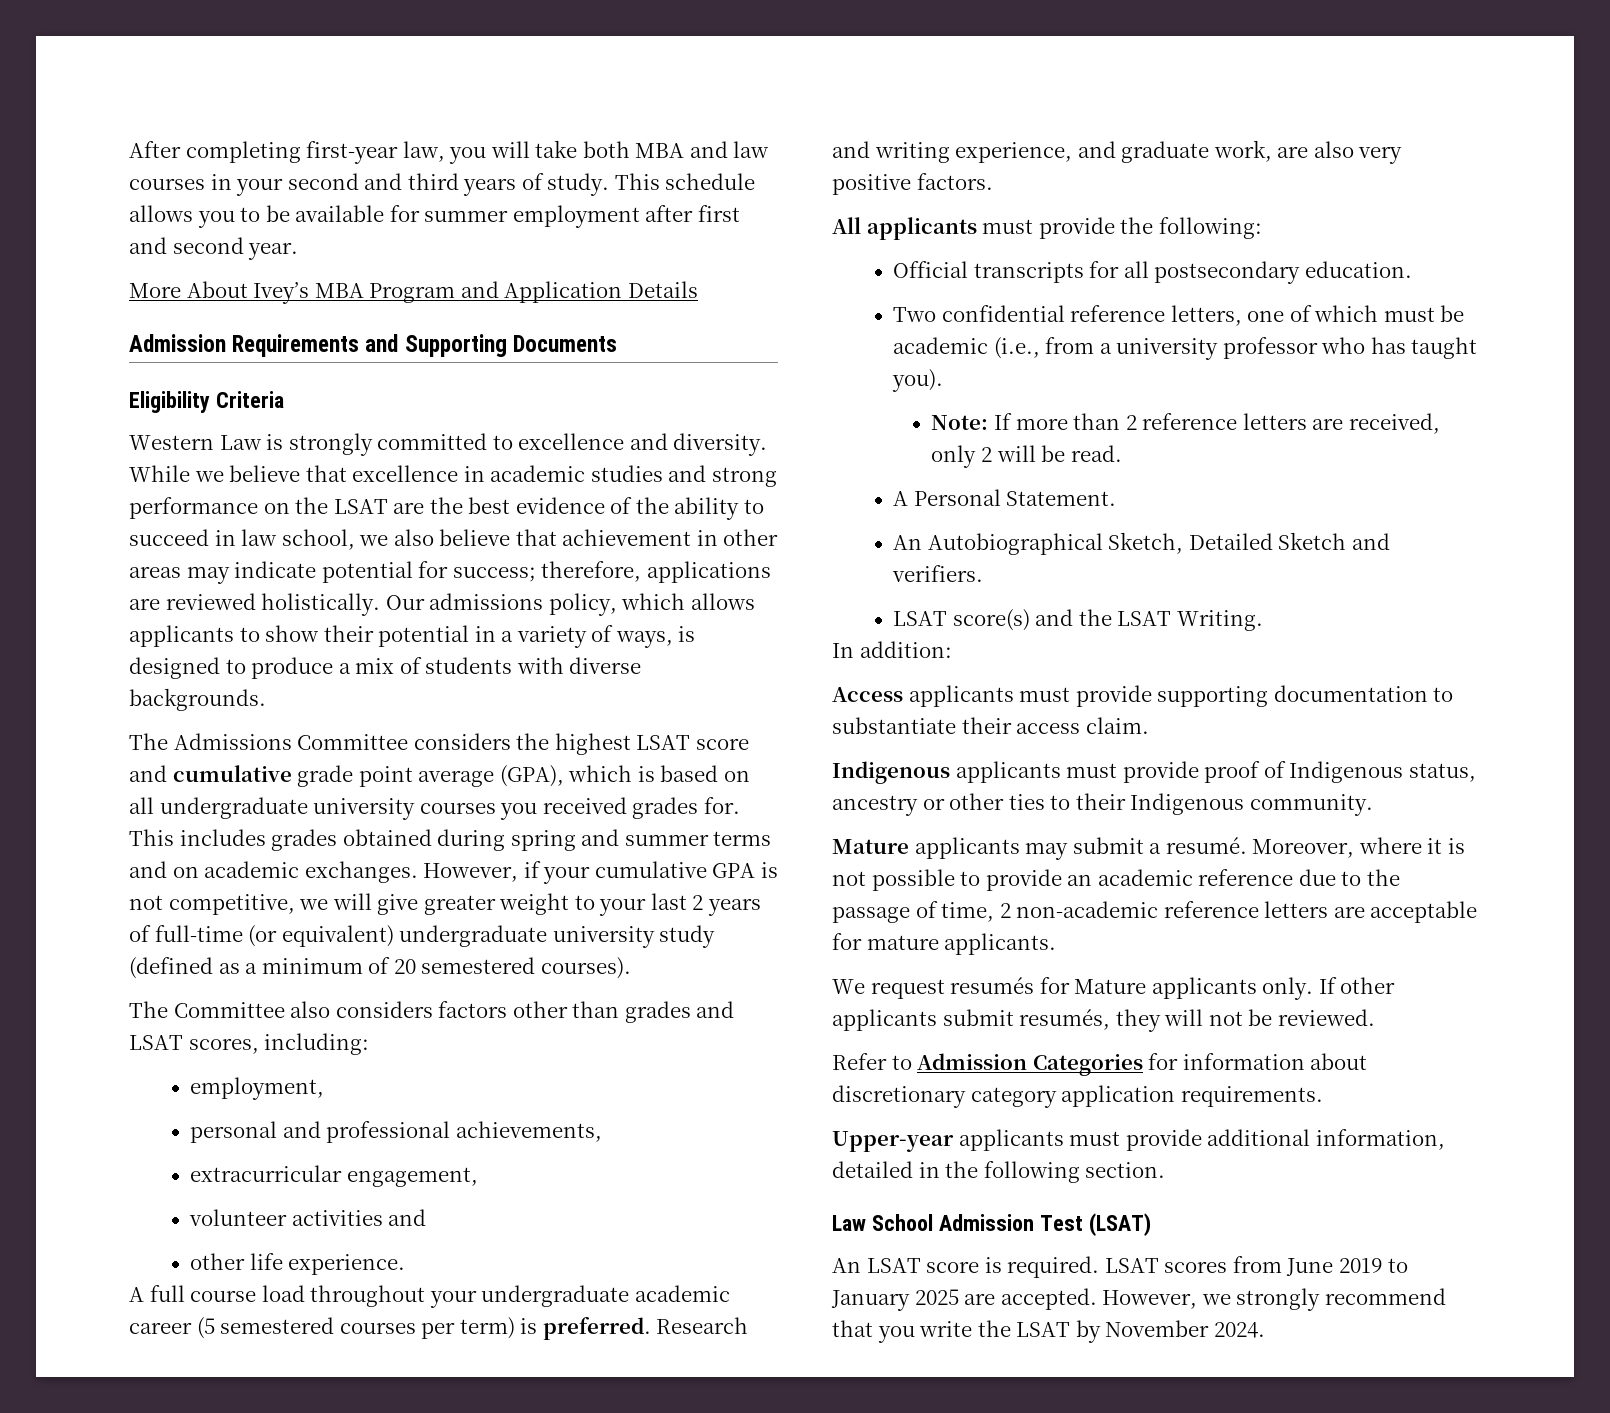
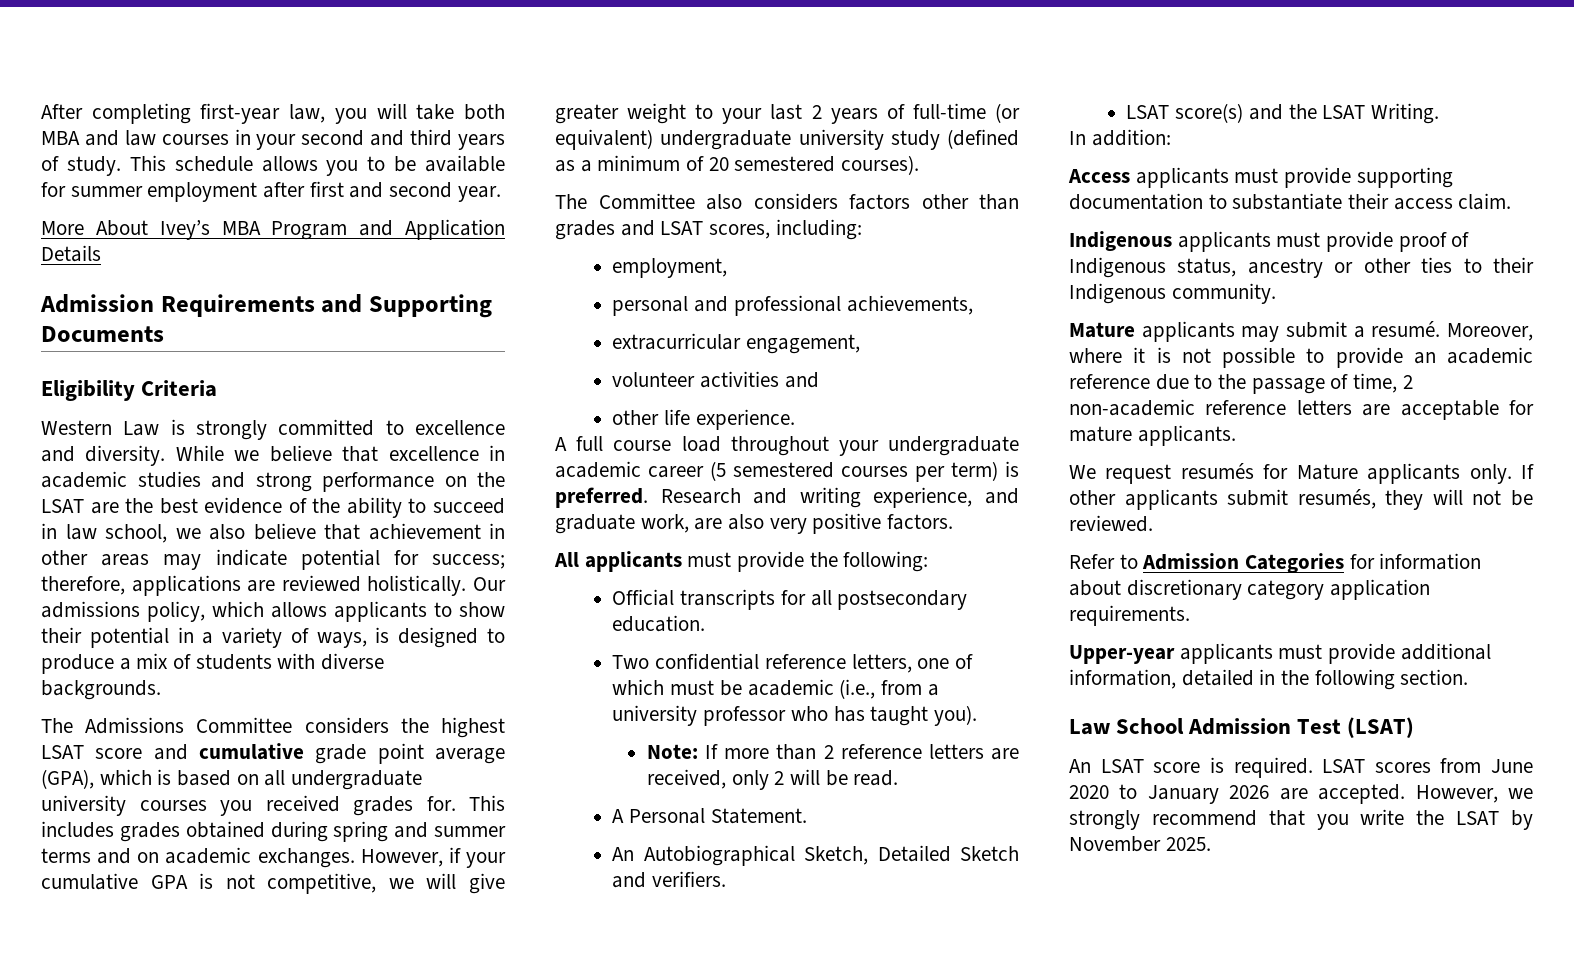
[1338,1258,1383,1273] 2019 -> [1069,785,1109,799] 2020
[914,1289,959,1305] 2025 -> [1229,785,1270,799] 2026
[1213,1322,1265,1338] 2024. -> [1165,837,1211,851] 2025.

